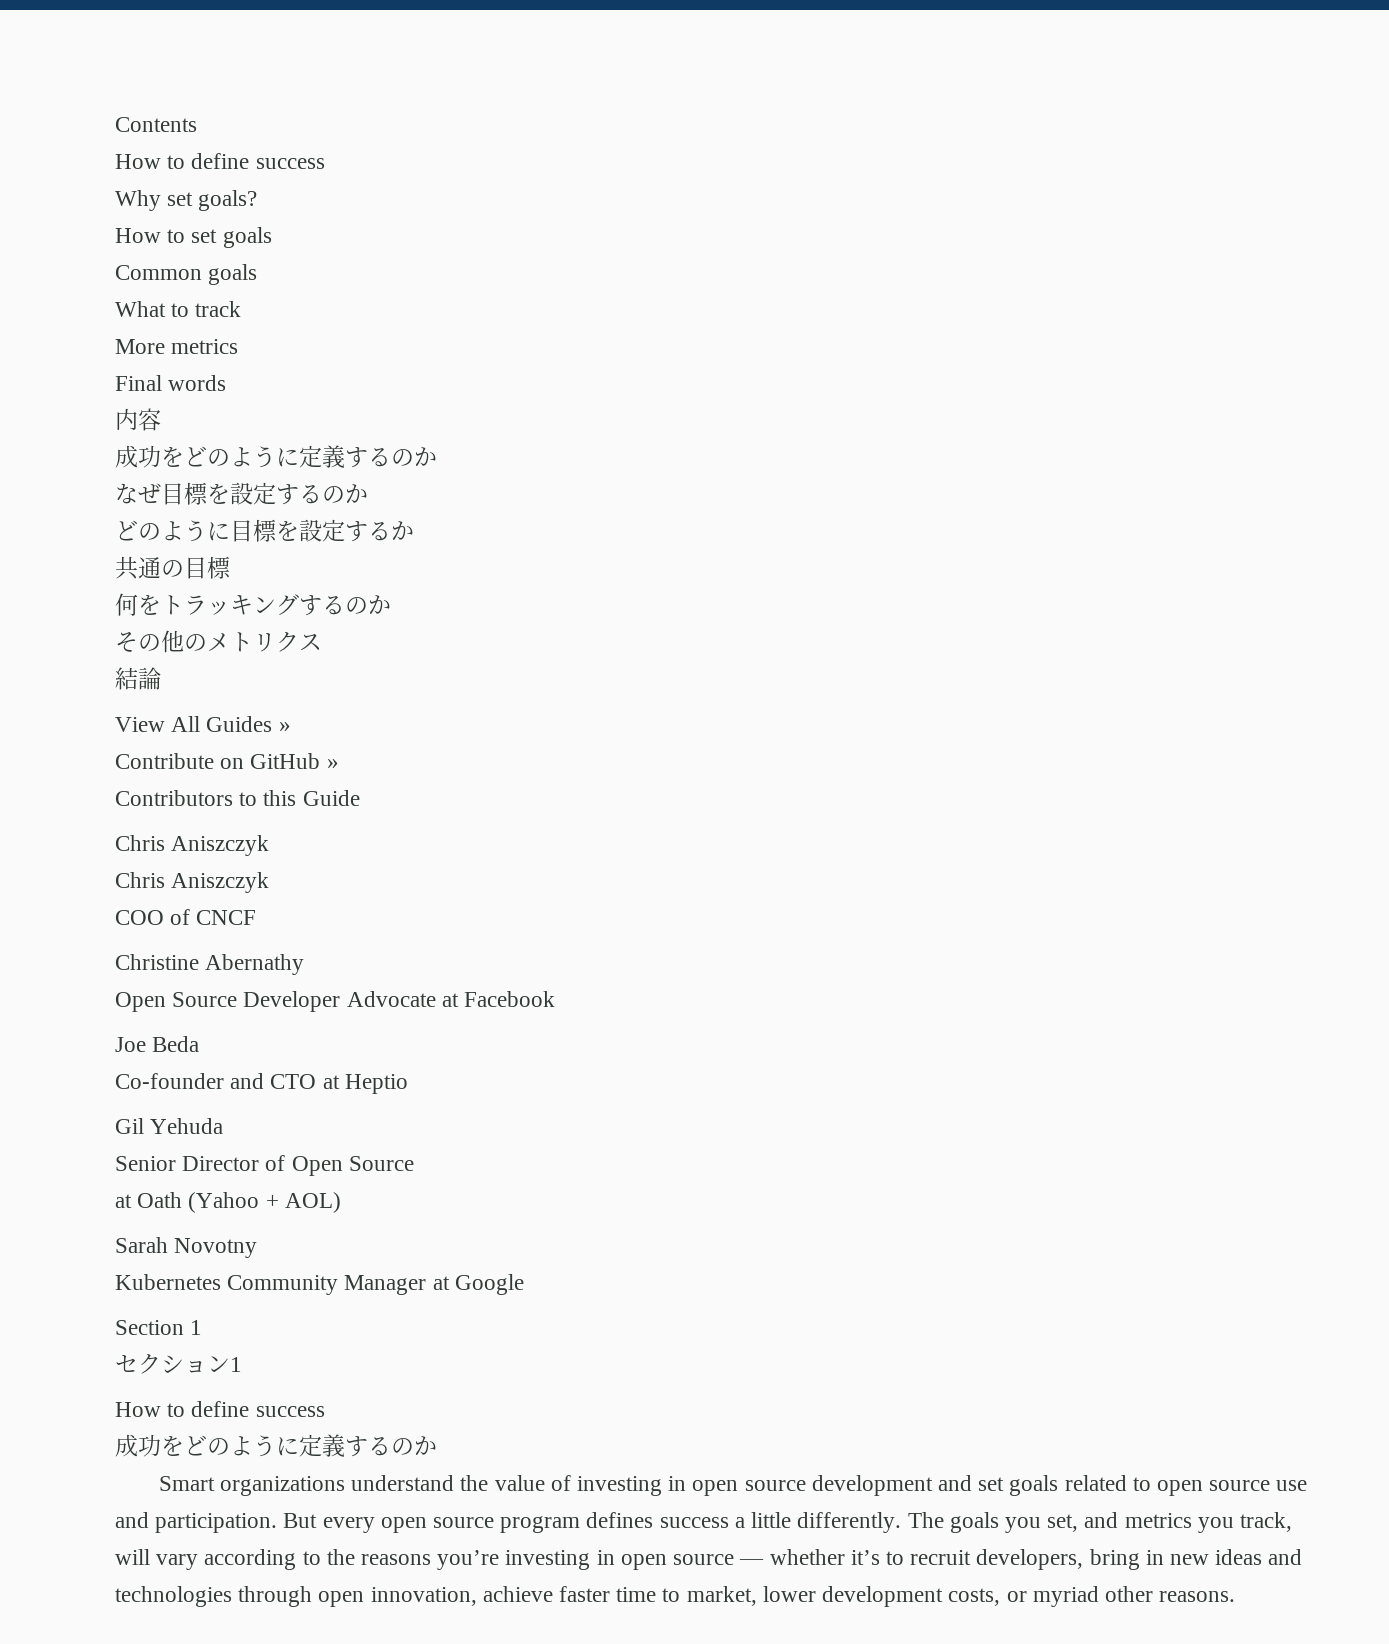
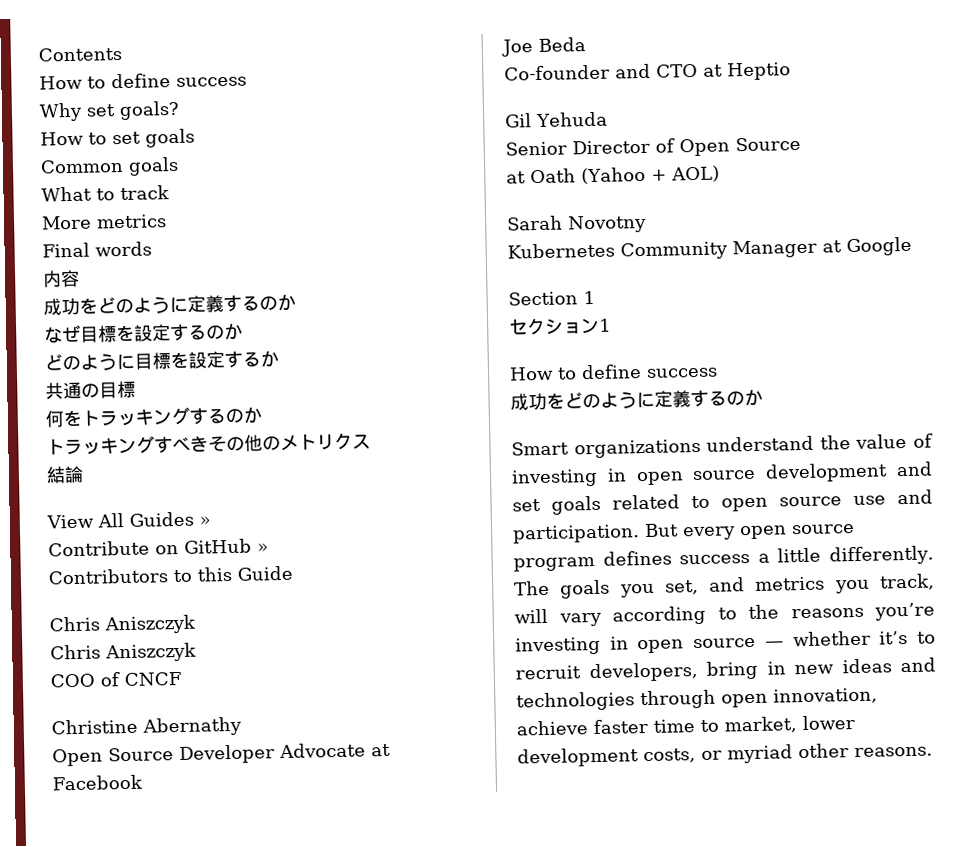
(391, 604) none -> [46,435,209,456] トラッキングすべき

